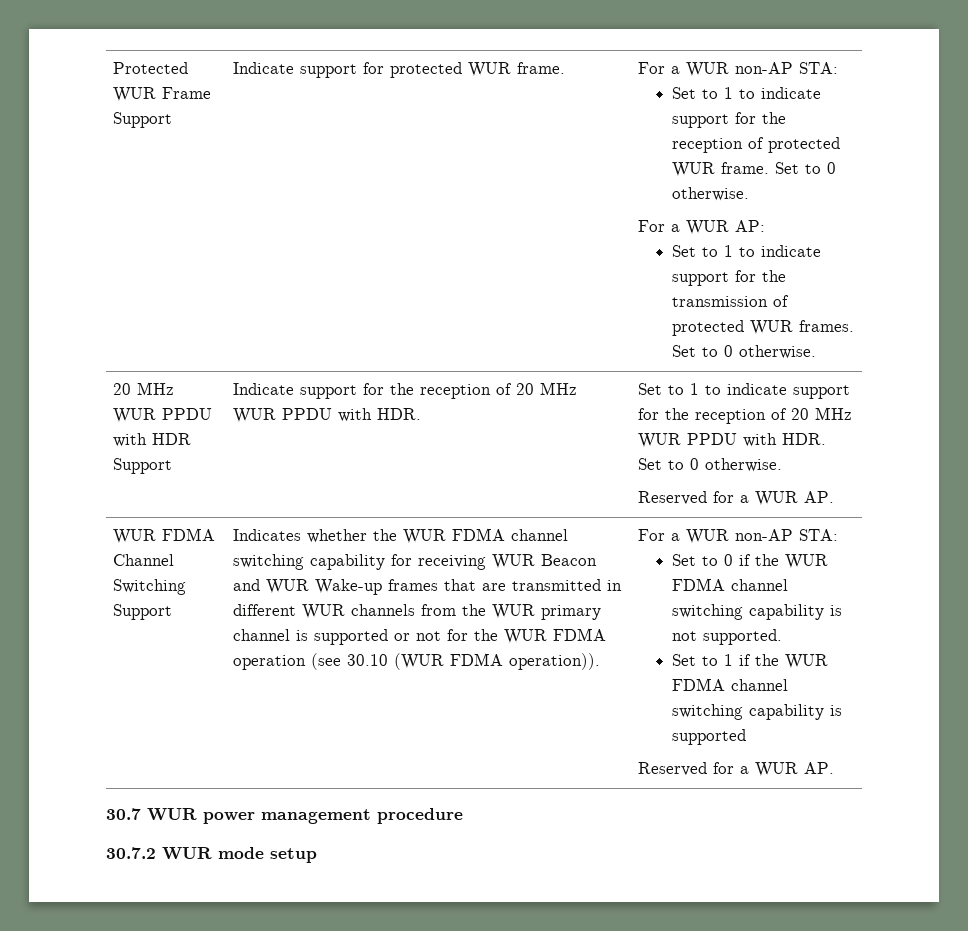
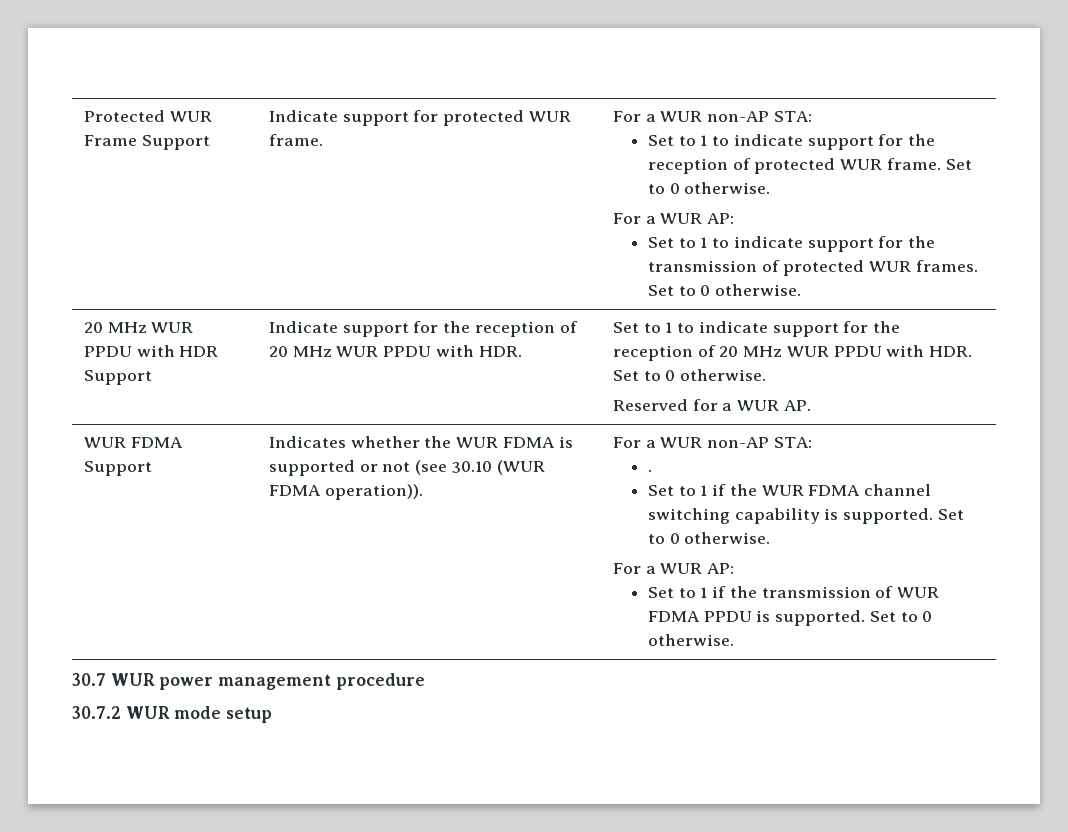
[113,554,175,566] [113,579,187,595] Channel Switching -> (183, 442) none
[511,529,569,541] [233,554,598,570] [233,579,623,595] [233,604,602,620] [233,628,607,645] [233,655,307,670] channel switching capability for receiving WUR Beacon and WUR Wake-up frames that are transmitted in different WUR channels from the WUR primary channel is supported or not for the WUR FDMA operation -> [558,436,573,448] [268,460,411,476] is supported or not
[671,554,828,569] [671,578,788,591] [671,604,842,620] [671,629,782,645] Set to 0 if the WUR FDMA channel switching capability is not supported. -> [648,469,653,472] .
[671,729,746,745] [638,762,835,777] supported // Reserved for a WUR AP. -> [843,508,964,524] [648,532,771,544] [612,563,735,574] [648,586,940,598] [648,610,933,626] [648,634,735,646] supported. Set to 0 otherwise. // For a WUR AP: // Set to 1 if the transmission of WUR FDMA PPDU is supported. Set to 0 otherwise.

